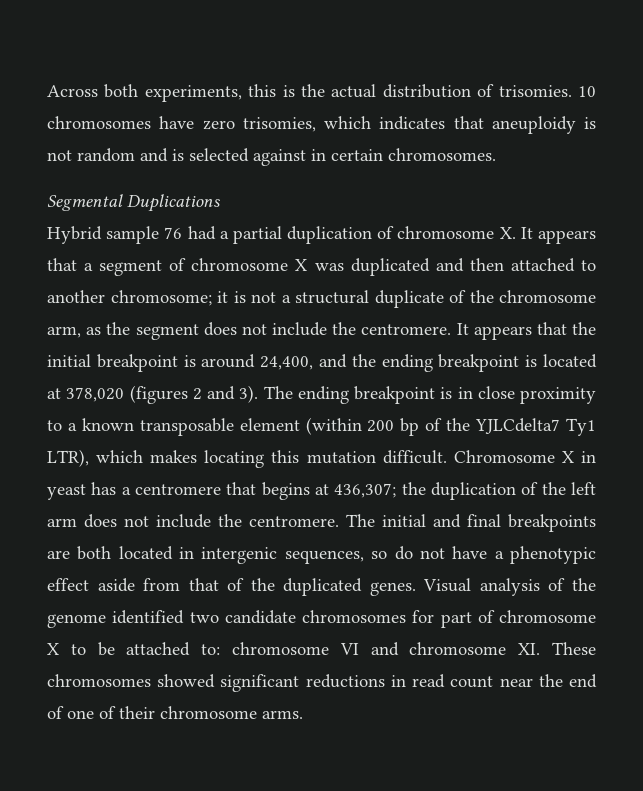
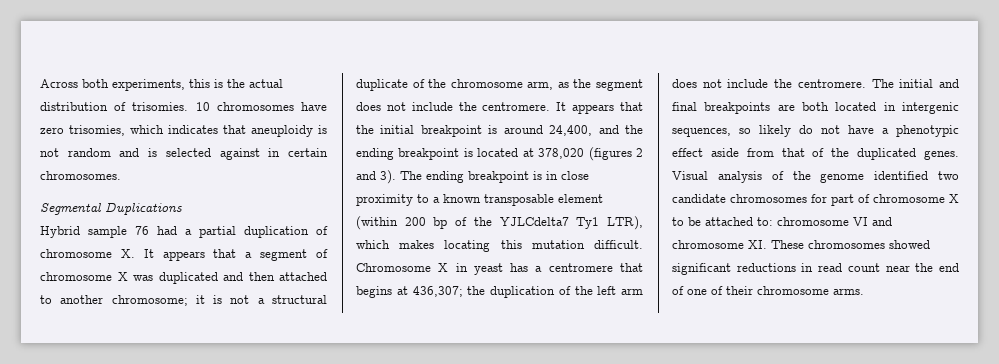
(388, 555) none -> [759,125,791,137] likely

